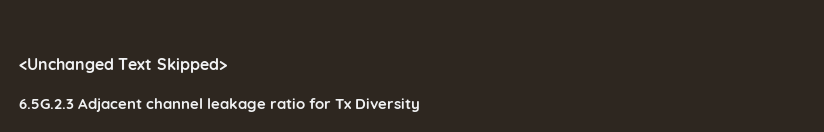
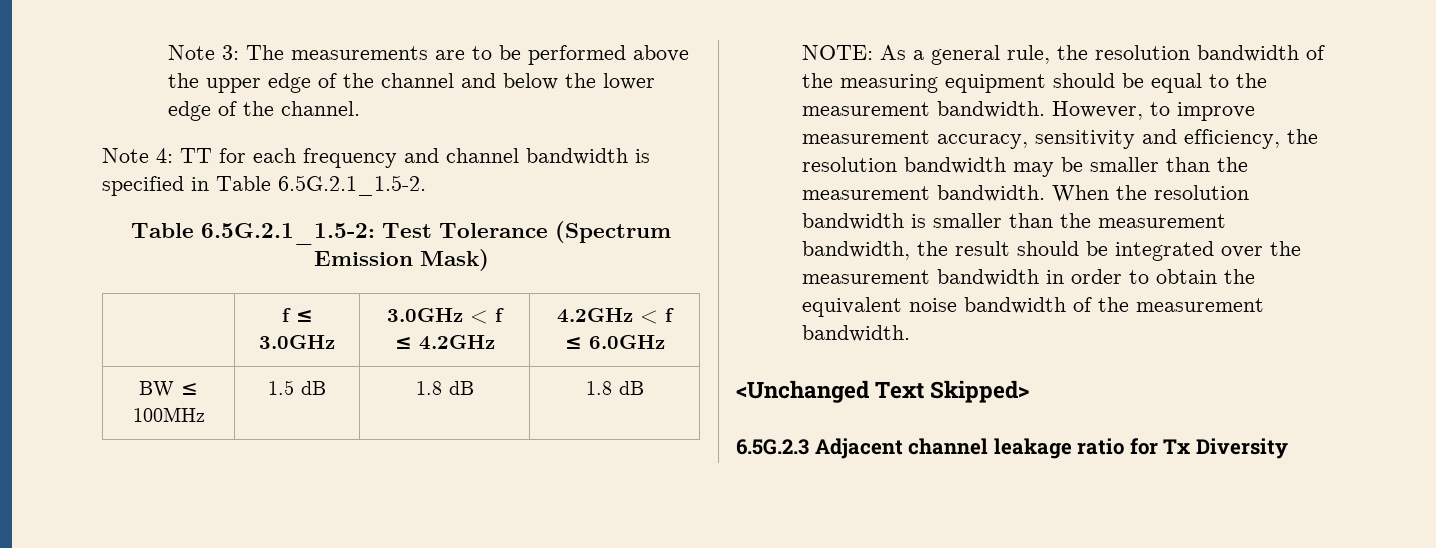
(19, 65) none -> [168,45,690,65] [168,73,656,93] [168,101,361,121] [102,148,650,168] [102,175,426,196] [131,221,671,245] [313,249,489,271] [281,308,313,322] [259,335,335,349] [387,308,504,324] [394,335,495,350] [557,308,674,324] [564,335,665,349] [139,381,198,398] [132,407,205,422] [268,380,326,395] [415,381,474,395] [585,381,644,395] [802,45,1326,65] [802,73,1268,93] [802,101,1256,121] [802,129,1319,149] [802,157,1249,177] [802,185,1250,202] [802,213,1227,230] [802,241,1302,261] [802,269,1256,286] [802,297,1265,317] [802,325,911,342] Note 3: The measurements are to be performed above the upper edge of the channel and below the lower edge of the channel. // Note 4: TT for each frequency and channel bandwidth is specified in Table 6.5G.2.1_1.5-2. // Table 6.5G.2.1_1.5-2: Test Tolerance (Spectrum Emission Mask) // | f ≤ 3.0GHz | 3.0GHz < f ≤ 4.2GHz | 4.2GHz < f ≤ 6.0GHz // BW ≤ 100MHz | 1.5 dB | 1.8 dB | 1.8 dB // NOTE: As a general rule, the resolution bandwidth of the measuring equipment should be equal to the measurement bandwidth. However, to improve measurement accuracy, sensitivity and efficiency, the resolution bandwidth may be smaller than the measurement bandwidth. When the resolution bandwidth is smaller than the measurement bandwidth, the result should be integrated over the measurement bandwidth in order to obtain the equivalent noise bandwidth of the measurement bandwidth. //

